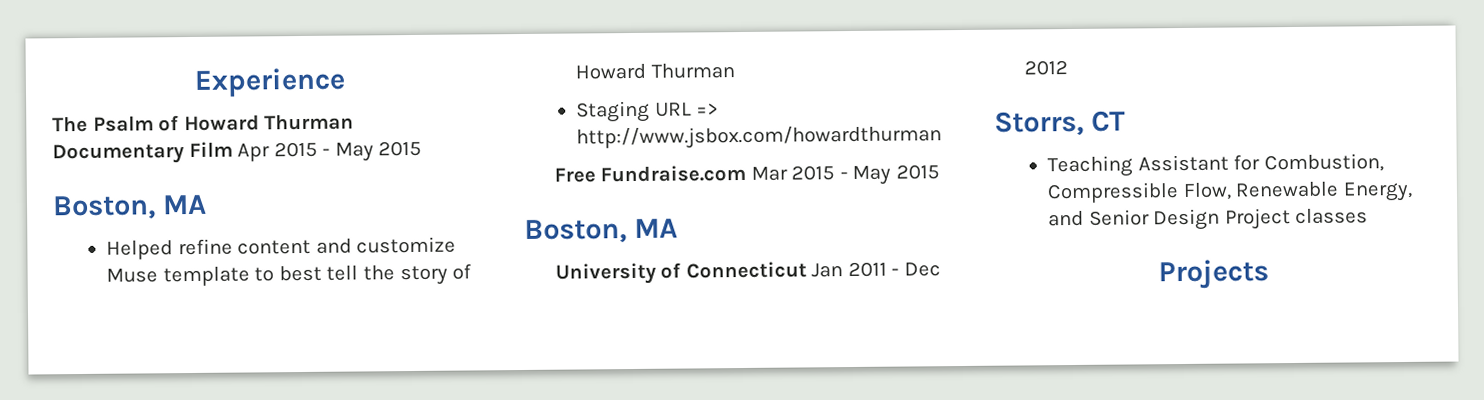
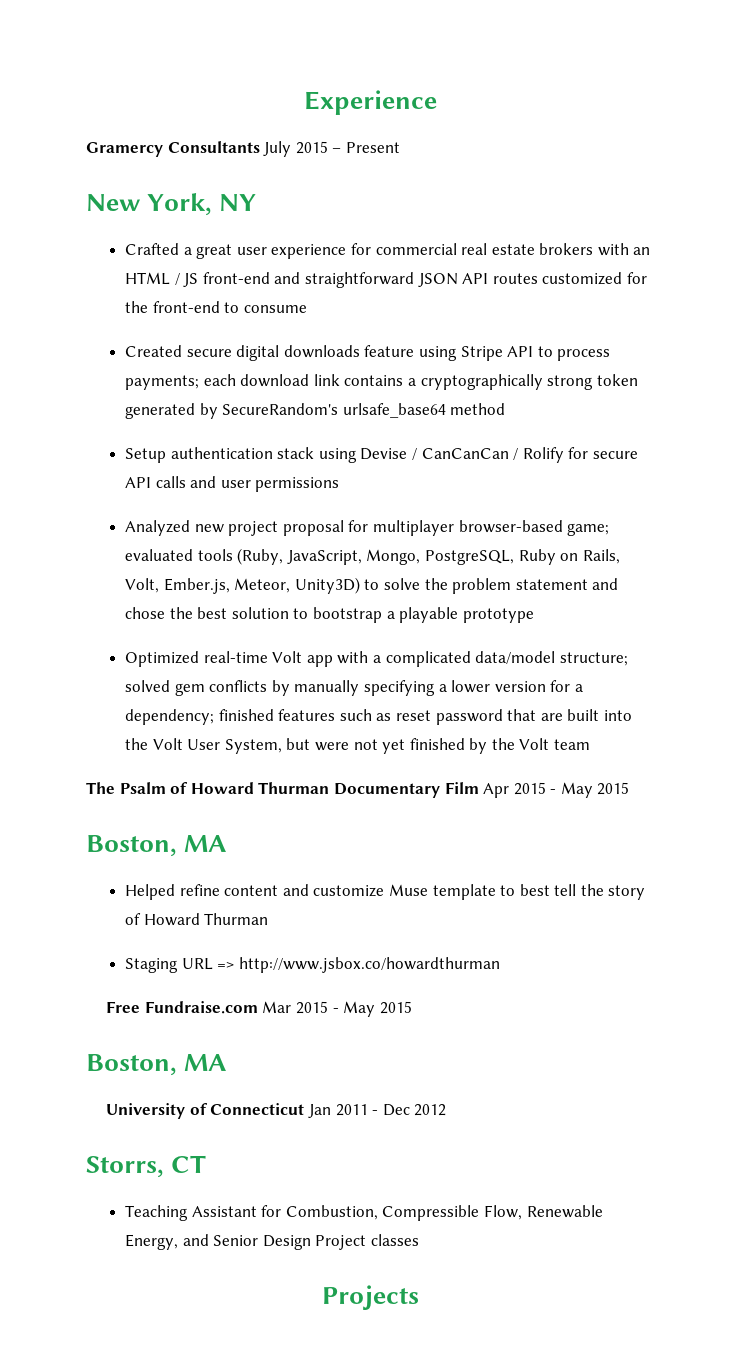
(346, 82) none -> [86,141,400,157] [86,193,257,216] [124,243,651,259] [124,272,647,288] [124,301,307,313] [124,345,611,361] [124,374,638,390] [124,403,506,419] [124,447,638,463] [124,476,340,492] [124,520,610,536] [124,548,620,565] [124,577,619,594] [124,607,534,623] [124,651,628,667] [124,680,583,696] [124,709,632,725] [124,738,591,754] // Gramercy Consultants July 2015 – Present // New York, NY // Crafted a great user experience for commercial real estate brokers with an HTML / JS front-end and straightforward JSON API routes customized for the front-end to consume // Created secure digital downloads feature using Stripe API to process payments; each download link contains a cryptographically strong token generated by SecureRandom's urlsafe_base64 method // Setup authentication stack using Devise / CanCanCan / Rolify for secure API calls and user permissions // Analyzed new project proposal for multiplayer browser-based game; evaluated tools (Ruby, JavaScript, Mongo, PostgreSQL, Ruby on Rails, Volt, Ember.js, Meteor, Unity3D) to solve the problem statement and chose the best solution to bootstrap a playable prototype // Optimized real-time Volt app with a complicated data/model structure; solved gem conflicts by manually specifying a lower version for a dependency; finished features such as reset password that are built into the Volt User System, but were not yet finished by the Volt team
[576,125,943,150] http://www.jsbox.com/howardthurman -> [238,957,500,973] http://www.jsbox.co/howardthurman

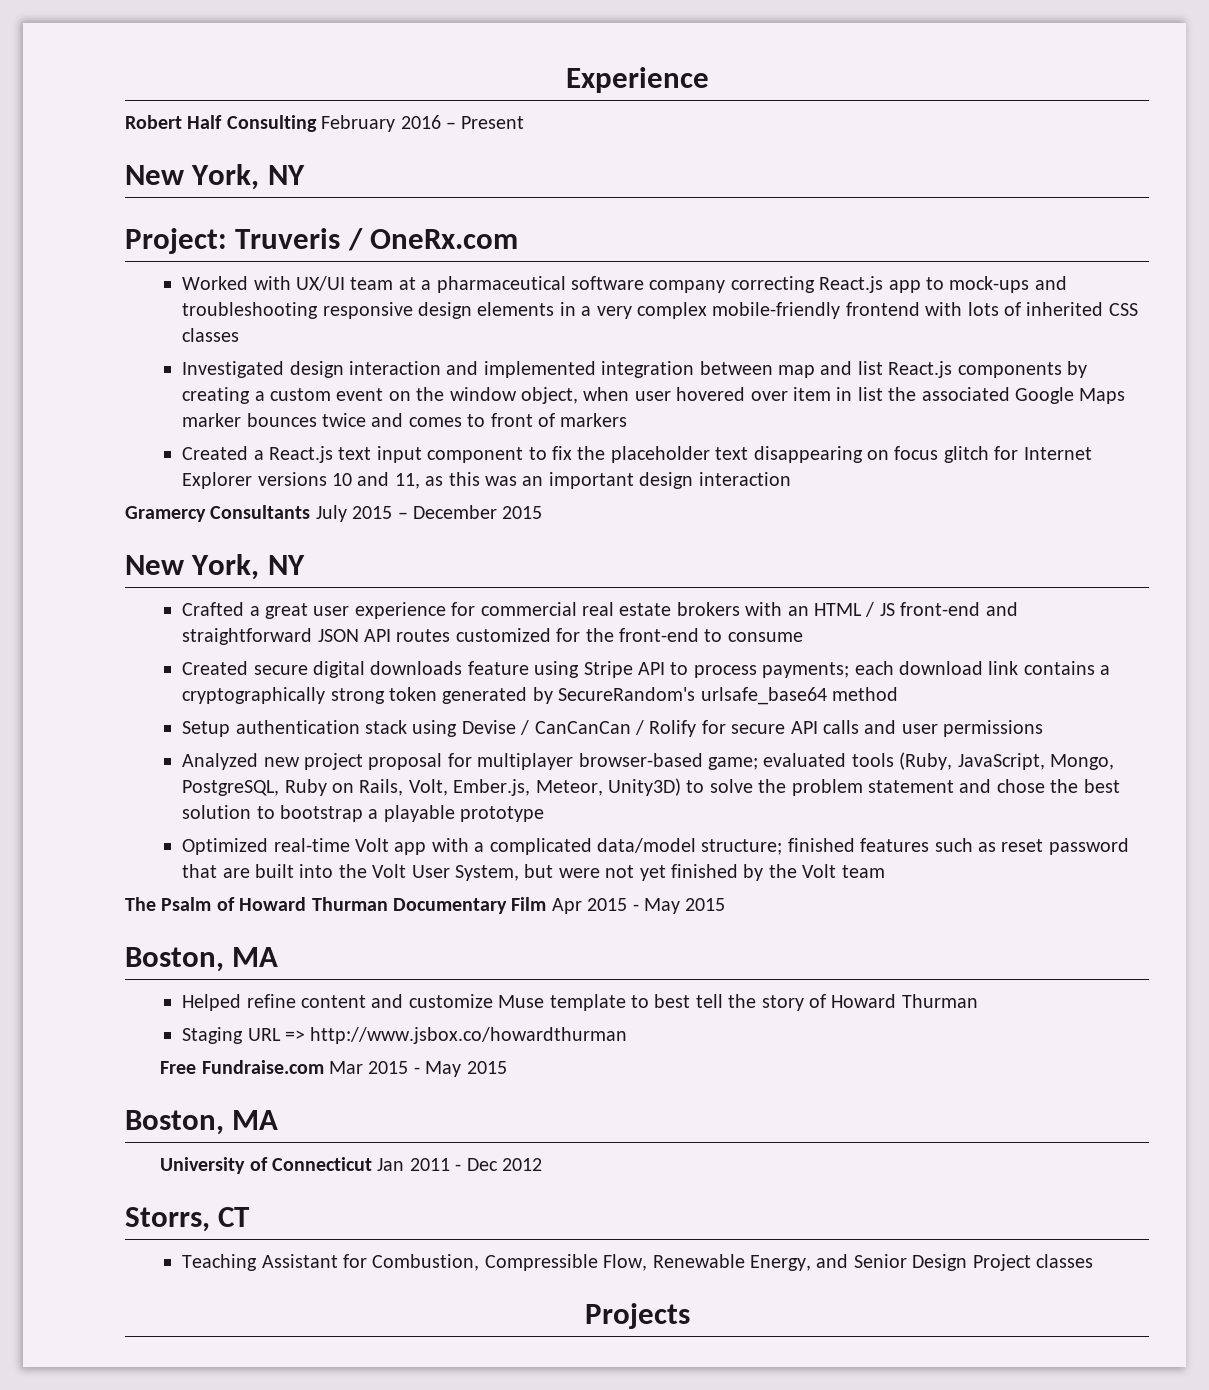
(437, 102) none -> [125,115,525,132] [125,164,305,190] [125,228,519,254] [182,276,1067,293] [182,302,1138,319] [182,328,240,342] [182,361,1088,378] [182,387,1126,404] [182,413,628,427] [182,446,1092,463] [182,472,791,489] // Robert Half Consulting February 2016 – Present // New York, NY // Project: Truveris / OneRx.com // Worked with UX/UI team at a pharmaceutical software company correcting React.js app to mock-ups and troubleshooting responsive design elements in a very complex mobile-friendly frontend with lots of inherited CSS classes // Investigated design interaction and implemented integration between map and list React.js components by creating a custom event on the window object, when user hovered over item in list the associated Google Maps marker bounces twice and comes to front of markers // Created a React.js text input component to fix the placeholder text disappearing on focus glitch for Internet Explorer versions 10 and 11, as this was an important design interaction
[345,142,400,153] Present -> [413,505,543,519] December 2015
[124,680,583,696] [124,709,214,725] solved gem conflicts by manually specifying a lower version for a dependency; -> (783, 847) none

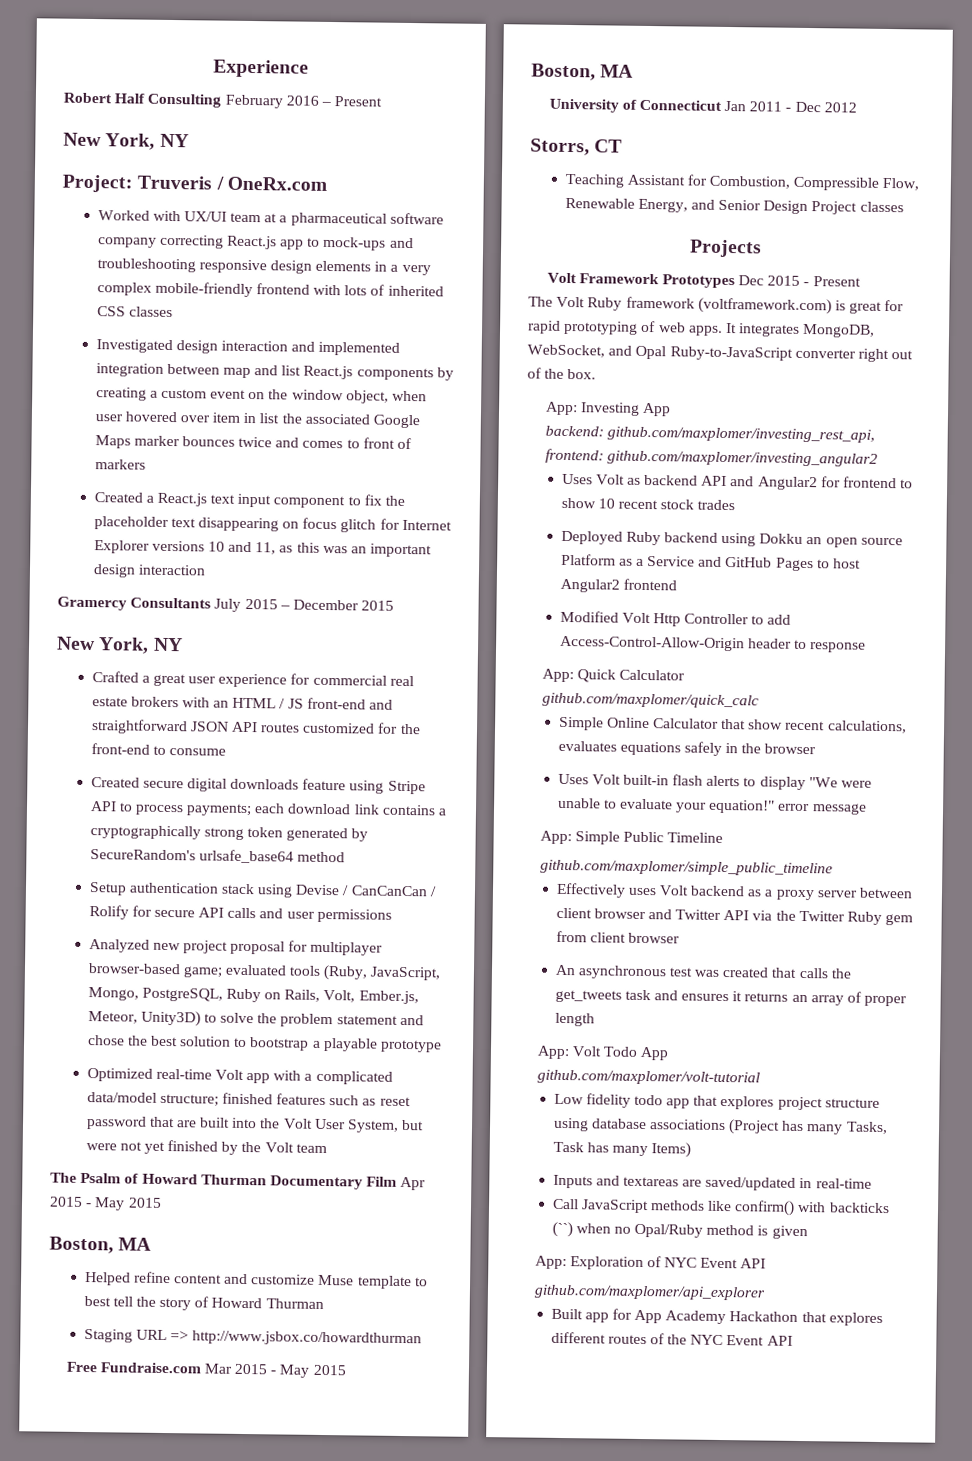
(690, 1316) none -> [546,272,861,289] [528,296,905,315] [527,320,876,338] [527,344,914,363] [527,367,597,380] [544,401,671,417] [544,425,875,443] [544,448,878,467] [561,473,914,491] [560,497,736,511] [560,530,903,548] [560,553,862,572] [559,578,677,593] [559,610,792,627] [559,635,867,653] [541,668,685,683] [541,692,759,709] [558,716,907,734] [557,740,817,756] [557,773,873,791] [557,797,867,815] [539,830,724,845] [539,859,833,877] [555,882,914,901] [555,907,914,926] [555,930,680,944] [554,964,852,980] [554,989,908,1007] [554,1012,595,1027] [536,1045,670,1061] [536,1069,760,1086] [553,1093,880,1111] [552,1117,888,1135] [552,1141,692,1158] [552,1174,872,1191] [551,1198,890,1216] [551,1221,808,1240] [534,1255,767,1271] [533,1284,766,1301] [550,1308,883,1327] [550,1331,793,1346] // Volt Framework Prototypes Dec 2015 - Present // The Volt Ruby framework (voltframework.com) is great for rapid prototyping of web apps. It integrates MongoDB, WebSocket, and Opal Ruby-to-JavaScript converter right out of the box. // App: Investing App // backend: github.com/maxplomer/investing_rest_api, frontend: github.com/maxplomer/investing_angular2 // Uses Volt as backend API and Angular2 for frontend to show 10 recent stock trades // Deployed Ruby backend using Dokku an open source Platform as a Service and GitHub Pages to host Angular2 frontend // Modified Volt Http Controller to add Access-Control-Allow-Origin header to response // App: Quick Calculator // github.com/maxplomer/quick_calc // Simple Online Calculator that show recent calculations, evaluates equations safely in the browser // Uses Volt built-in flash alerts to display "We were unable to evaluate your equation!" error message // App: Simple Public Timeline // github.com/maxplomer/simple_public_timeline // Effectively uses Volt backend as a proxy server between client browser and Twitter API via the Twitter Ruby gem from client browser // An asynchronous test was created that calls the get_tweets task and ensures it returns an array of proper length // App: Volt Todo App // github.com/maxplomer/volt-tutorial // Low fidelity todo app that explores project structure using database associations (Project has many Tasks, Task has many Items) // Inputs and textareas are saved/updated in real-time // Call JavaScript methods like confirm() with backticks (``) when no Opal/Ruby method is given // App: Exploration of NYC Event API // github.com/maxplomer/api_explorer // Built app for App Academy Hackathon that explores different routes of the NYC Event API

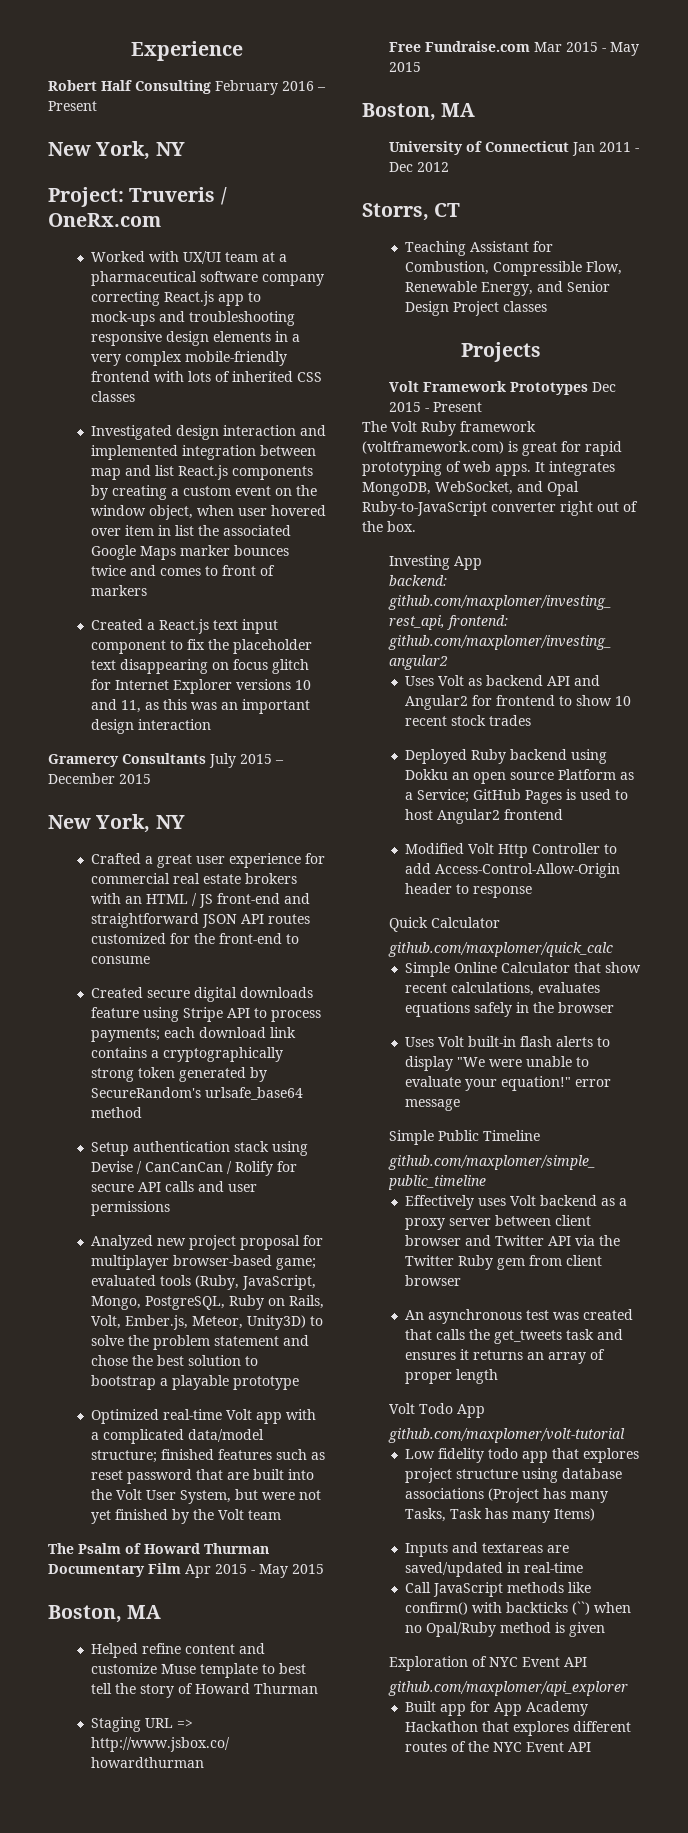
[544,401,578,416] App: -> (416, 526) none
[647,556,814,572] Service and GitHub Pages -> [416,789,611,804] Service; GitHub Pages is used
[541,668,574,683] App: -> (532, 892) none
[539,830,572,845] App: -> (460, 1105) none
[536,1045,570,1060] App: -> (498, 1376) none
[534,1255,567,1270] App: -> (605, 1629) none

